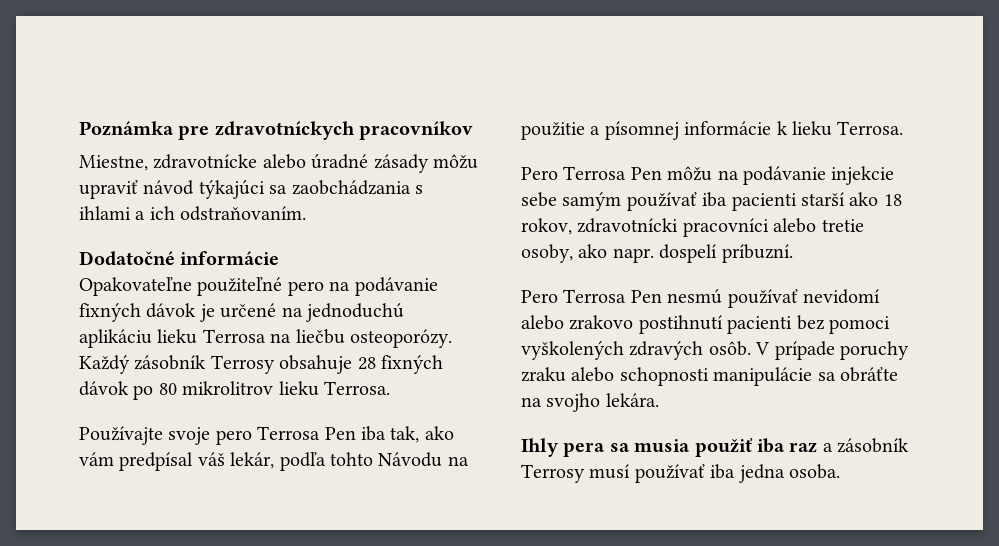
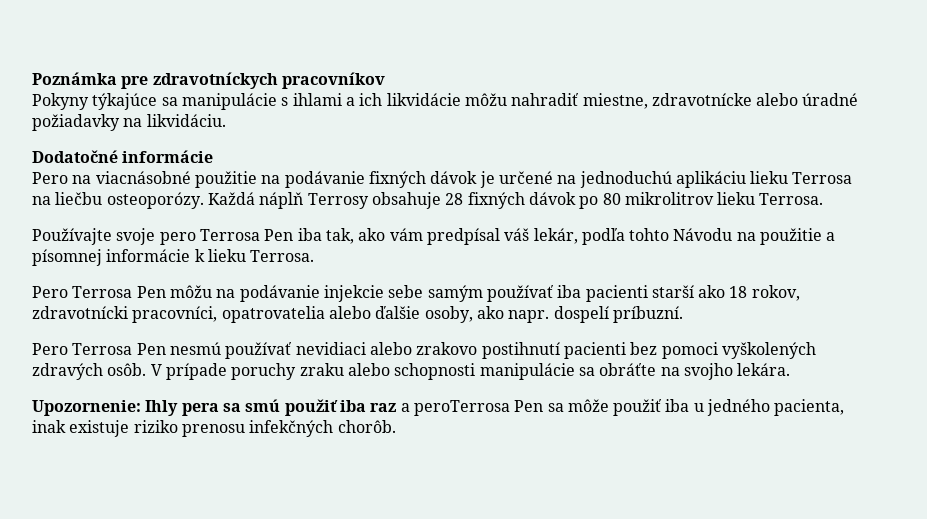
[79,154,478,173] [79,180,423,199] [79,206,307,221] [79,251,280,266] [79,277,324,296] Miestne, zdravotnícke alebo úradné zásady môžu upraviť návod týkajúci sa zaobchádzania s ihlami a ich odstraňovaním. // Dodatočné informácie // Opakovateľne použiteľné pero -> [32,93,859,110] [32,114,226,131] [32,150,214,163] [32,171,257,188] Pokyny týkajúce sa manipulácie s ihlami a ich likvidácie môžu nahradiť miestne, zdravotnícke alebo úradné požiadavky na likvidáciu. // Dodatočné informácie // Pero na viacnásobné použitie
[79,355,207,374] Každý zásobník -> [207,192,304,209] Každá náplň
[682,218,864,237] pracovníci alebo tretie -> [132,306,421,323] pracovníci, opatrovatelia alebo ďalšie
[803,289,880,304] nevidomí -> [295,342,366,355] nevidiaci
(659, 400) none -> [32,400,141,416] Upozornenie:
[634,439,691,453] musia -> [245,399,281,412] smú
[837,438,910,453] [521,464,840,483] zásobník Terrosy musí používať iba jedna osoba. -> [413,399,845,416] [32,420,396,437] peroTerrosa Pen sa môže použiť iba u jedného pacienta, inak existuje riziko prenosu infekčných chorôb.

